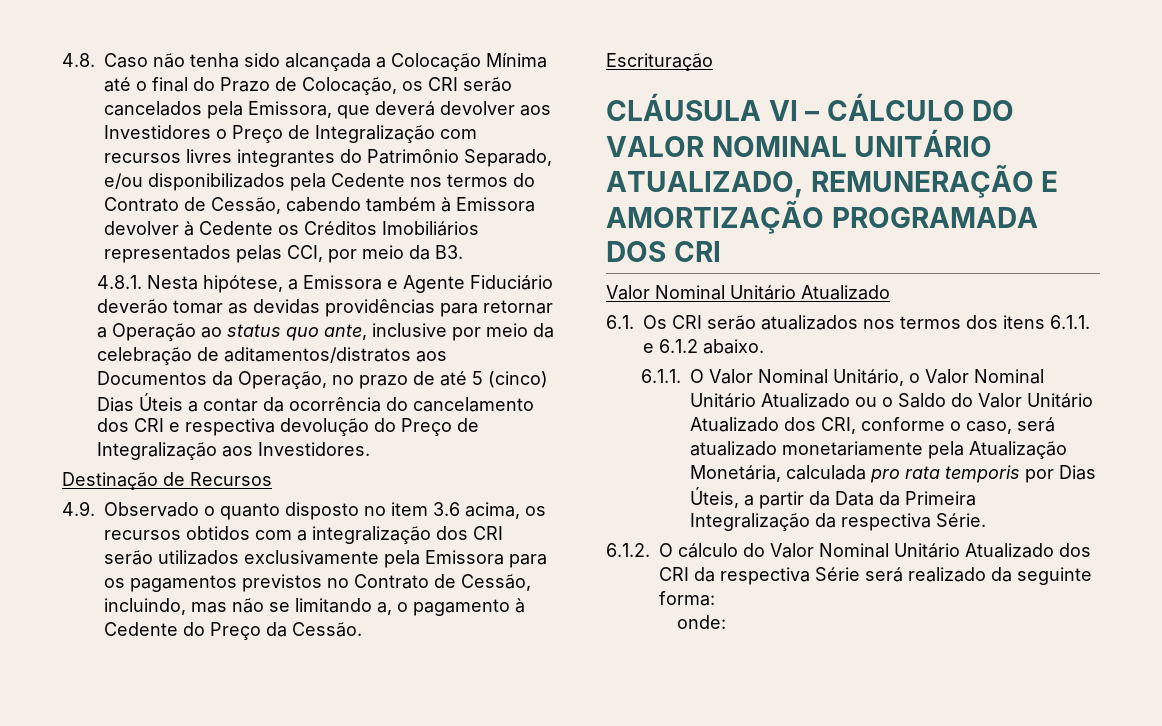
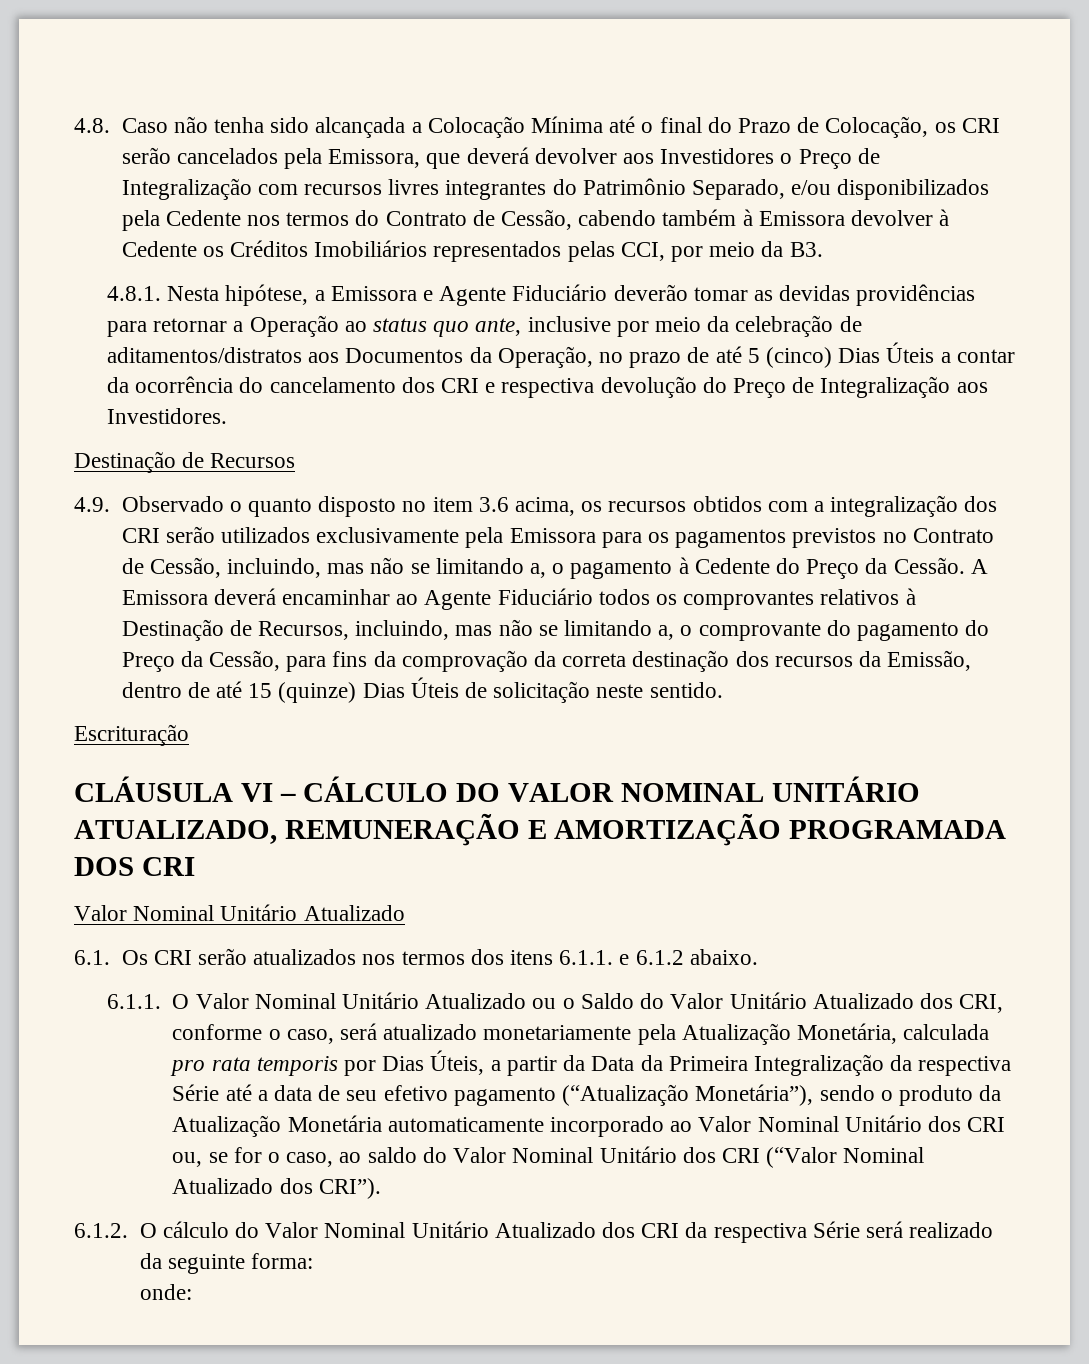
(362, 629) none -> [970,559,988,574] [121,588,916,610] [121,619,990,641] [121,650,972,672] [121,677,723,703] A Emissora deverá encaminhar ao Agente Fiduciário todos os comprovantes relativos à Destinação de Recursos, incluindo, mas não se limitando a, o comprovante do pagamento do Preço da Cessão, para fins da comprovação da correta destinação dos recursos da Emissão, dentro de até 15 (quinze) Dias Úteis de solicitação neste sentido.
[833,369,1045,386] Unitário, o Valor Nominal -> (336, 1001) none
[936,513,987,527] Série. -> [172,1084,1002,1106] [172,1115,1006,1137] [172,1146,925,1168] [172,1178,381,1199] Série até a data de seu efetivo pagamento (“Atualização Monetária”), sendo o produto da Atualização Monetária automaticamente incorporado ao Valor Nominal Unitário dos CRI ou, se for o caso, ao saldo do Valor Nominal Unitário dos CRI (“Valor Nominal Atualizado dos CRI”).

